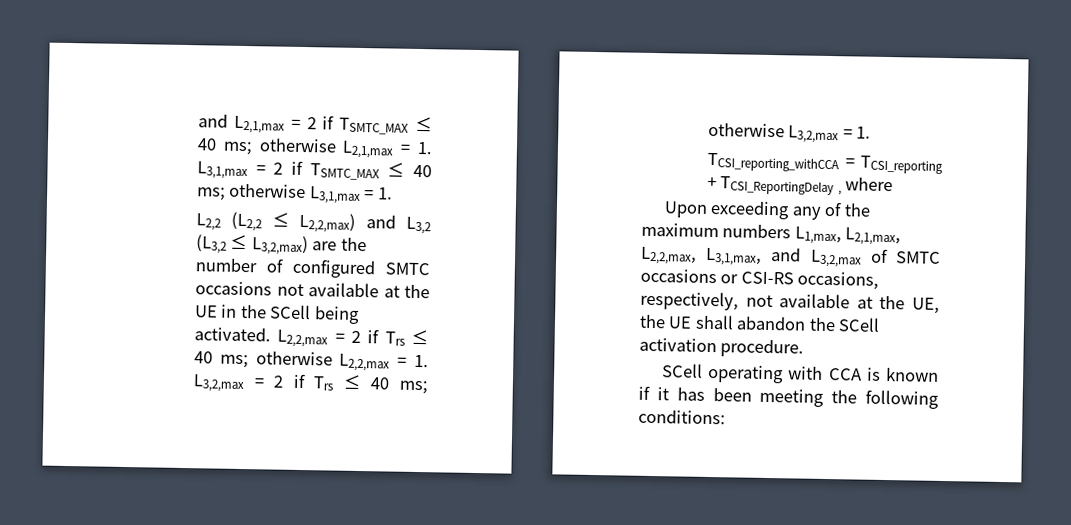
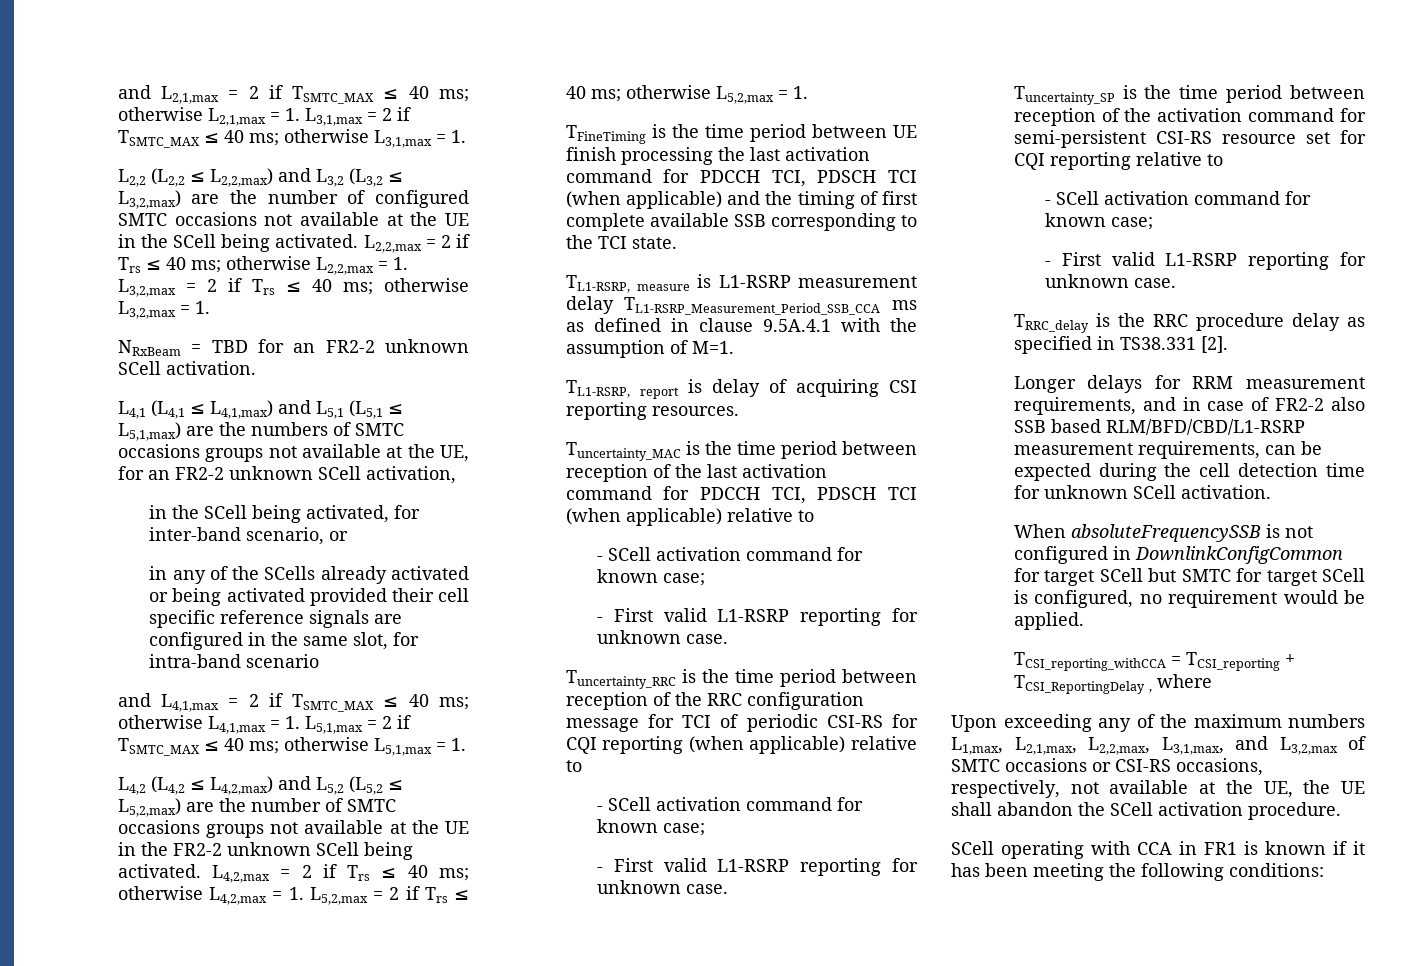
(872, 132) none -> [117,339,469,356] [117,361,256,375] [117,400,403,419] [117,422,404,441] [117,444,470,462] [117,466,456,484] [149,505,421,523] [149,527,349,545] [149,566,469,584] [149,588,470,606] [149,610,403,628] [149,632,420,650] [149,654,320,668] [117,693,470,712] [117,715,411,734] [117,737,466,756] [117,776,403,795] [117,798,396,817] [117,820,470,838] [117,842,413,860] [117,864,470,883] [117,886,469,905] [565,85,808,104] [565,124,917,144] [565,147,870,165] [565,169,917,187] [565,191,917,209] [565,213,917,231] [565,235,677,249] [565,274,917,293] [565,296,917,315] [565,318,917,332] [565,340,734,358] [565,379,917,399] [565,402,739,420] [565,441,917,461] [565,464,827,482] [565,486,917,504] [565,508,814,526] [597,547,864,561] [597,569,706,586] [597,608,918,626] [597,630,729,644] [565,669,917,689] [565,692,864,710] [565,714,918,732] [565,736,917,754] [565,760,582,772] [597,797,864,811] [597,819,706,836] [597,858,918,876] [597,880,729,894] [1013,85,1365,105] [1013,108,1366,126] [1013,130,1366,148] [1013,152,1223,170] [1045,191,1312,205] [1045,213,1154,230] [1045,252,1366,270] [1045,274,1177,288] [1013,313,1365,333] [1013,336,1228,354] [1013,375,1365,393] [1013,397,1365,415] [1013,419,1305,435] [1013,441,1322,459] [1013,463,1365,481] [1013,485,1271,499] [1013,524,1313,542] [1013,546,1343,564] [1013,568,1365,586] [1013,590,1365,608] [1013,612,1084,630] // NRxBeam = TBD for an FR2-2 unknown SCell activation. // L4,1 (L4,1 ≤ L4,1,max) and L5,1 (L5,1 ≤ L5,1,max) are the numbers of SMTC occasions groups not available at the UE, for an FR2-2 unknown SCell activation, // in the SCell being activated, for inter-band scenario, or // in any of the SCells already activated or being activated provided their cell specific reference signals are configured in the same slot, for intra-band scenario // and L4,1,max = 2 if TSMTC_MAX ≤ 40 ms; otherwise L4,1,max = 1. L5,1,max = 2 if TSMTC_MAX ≤ 40 ms; otherwise L5,1,max = 1. // L4,2 (L4,2 ≤ L4,2,max) and L5,2 (L5,2 ≤ L5,2,max) are the number of SMTC occasions groups not available at the UE in the FR2-2 unknown SCell being activated. L4,2,max = 2 if Trs ≤ 40 ms; otherwise L4,2,max = 1. L5,2,max = 2 if Trs ≤ 40 ms; otherwise L5,2,max = 1. // TFineTiming is the time period between UE finish processing the last activation command for PDCCH TCI, PDSCH TCI (when applicable) and the timing of first complete available SSB corresponding to the TCI state. // TL1-RSRP, measure is L1-RSRP measurement delay TL1-RSRP_Measurement_Period_SSB_CCA ms as defined in clause 9.5A.4.1 with the assumption of M=1. // TL1-RSRP, report is delay of acquiring CSI reporting resources. // Tuncertainty_MAC is the time period between reception of the last activation command for PDCCH TCI, PDSCH TCI (when applicable) relative to // - SCell activation command for known case; // - First valid L1-RSRP reporting for unknown case. // Tuncertainty_RRC is the time period between reception of the RRC configuration message for TCI of periodic CSI-RS for CQI reporting (when applicable) relative to // - SCell activation command for known case; // - First valid L1-RSRP reporting for unknown case. // Tuncertainty_SP is the time period between reception of the activation command for semi-persistent CSI-RS resource set for CQI reporting relative to // - SCell activation command for known case; // - First valid L1-RSRP reporting for unknown case. // TRRC_delay is the RRC procedure delay as specified in TS38.331 [2]. // Longer delays for RRM measurement requirements, and in case of FR2-2 also SSB based RLM/BFD/CBD/L1-RSRP measurement requirements, can be expected during the cell detection time for unknown SCell activation. // When absoluteFrequencySSB is not configured in DownlinkConfigCommon for target SCell but SMTC for target SCell is configured, no requirement would be applied.
(862, 374) none -> [1179,841,1237,855] in FR1

